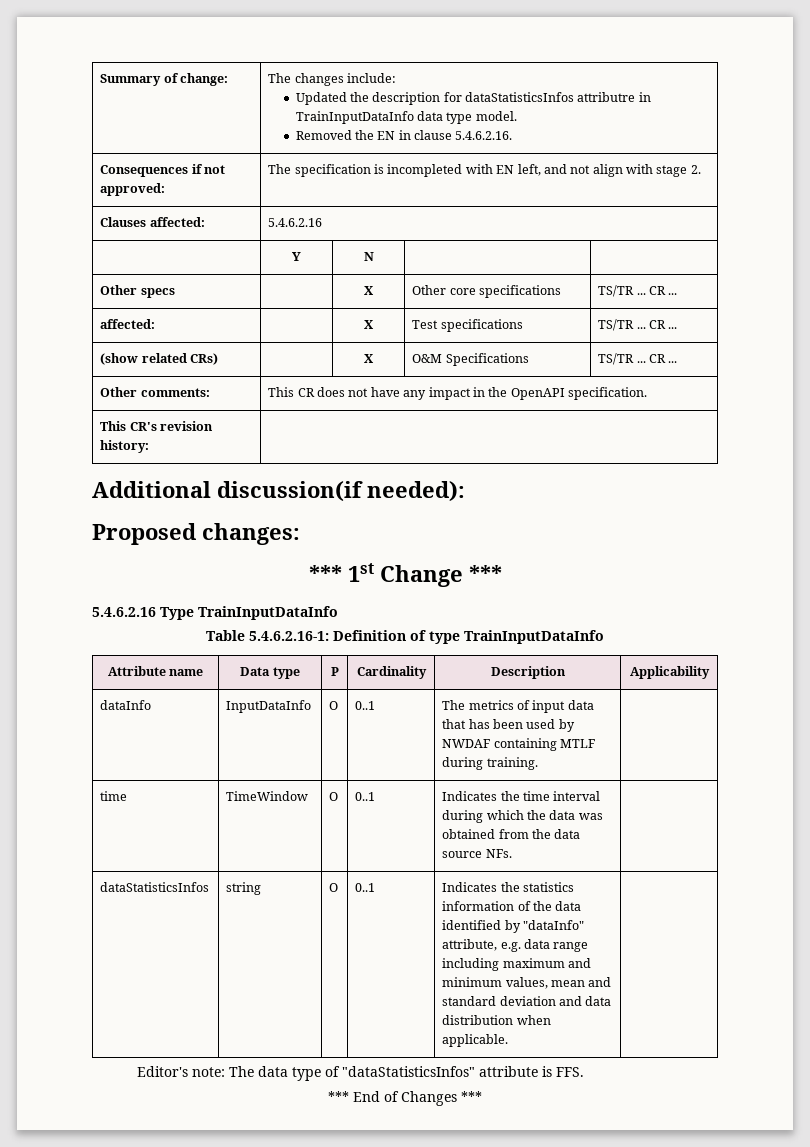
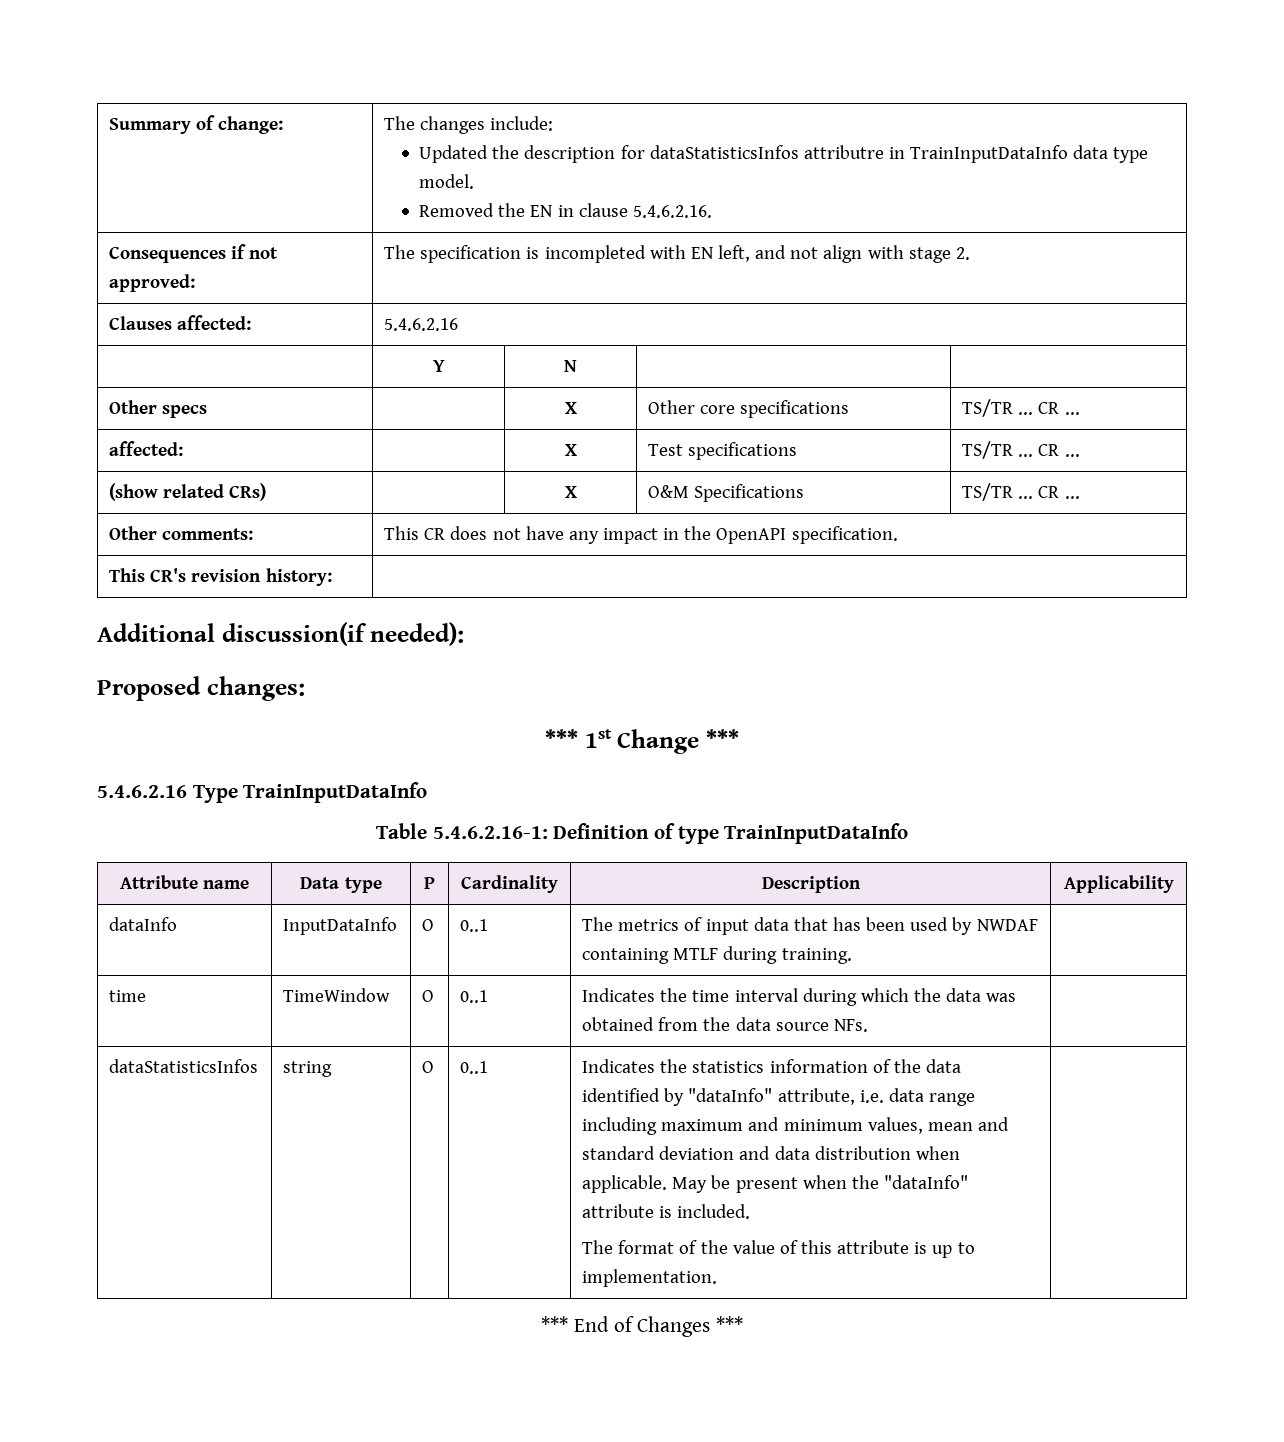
[500,942,521,952] e.g. -> [859,1090,884,1103] i.e.
[137,1066,585,1081] | // Editor's note: The data type of "dataStatisticsInfos" attribute is FFS. -> [672,1175,968,1193] [582,1204,751,1219] [582,1240,975,1258] [582,1269,718,1287] May be present when the "dataInfo" attribute is included. // The format of the value of this attribute is up to implementation. |

